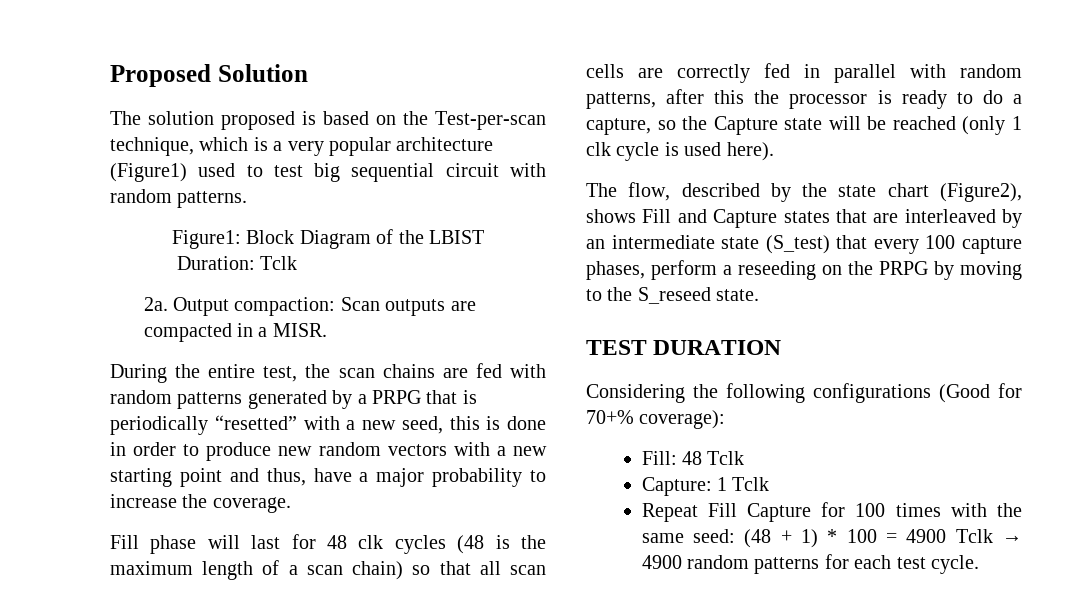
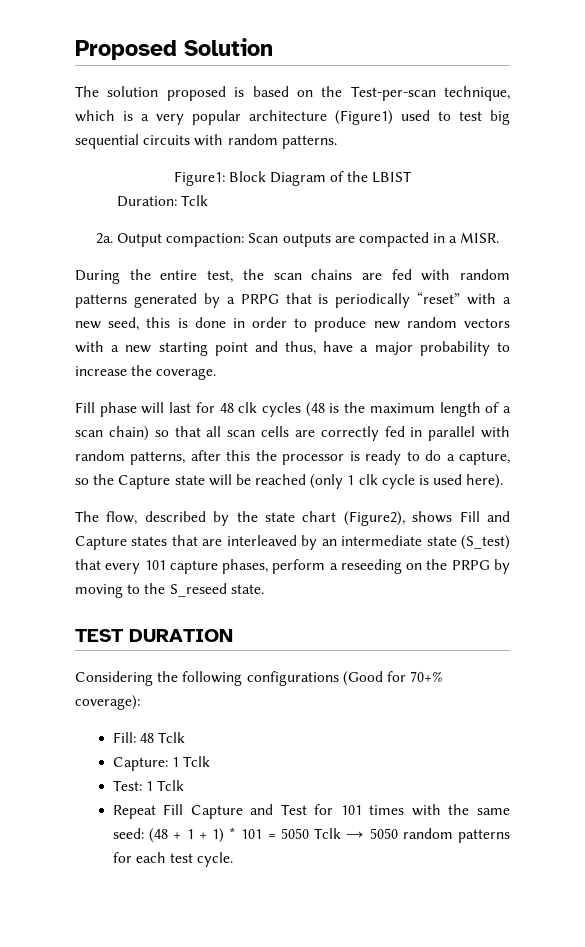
[445,163,499,177] circuit -> [143,135,191,145] circuits
[214,415,297,430] “resetted” -> [417,291,461,304] “reset”
[925,235,956,249] 100 -> [144,560,166,570] 101
(770, 484) none -> [112,780,185,791] // Test: 1 Tclk
[821,502,886,517] for 100 -> [250,804,362,815] and Test for 101
[800,529,947,548] 1) * 100 = 4900 -> [186,827,309,843] 1 + 1) * 101 = 5050
[641,555,682,569] 4900 -> [369,828,398,839] 5050

